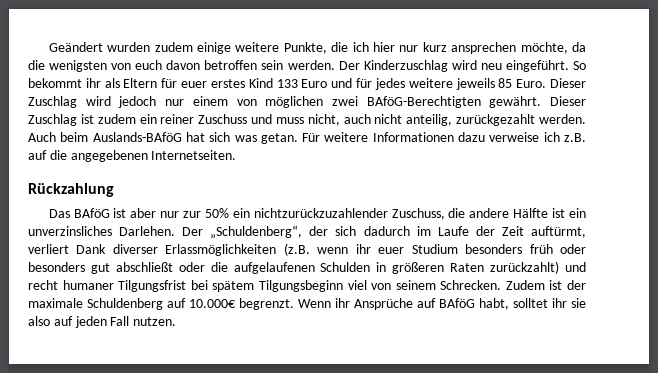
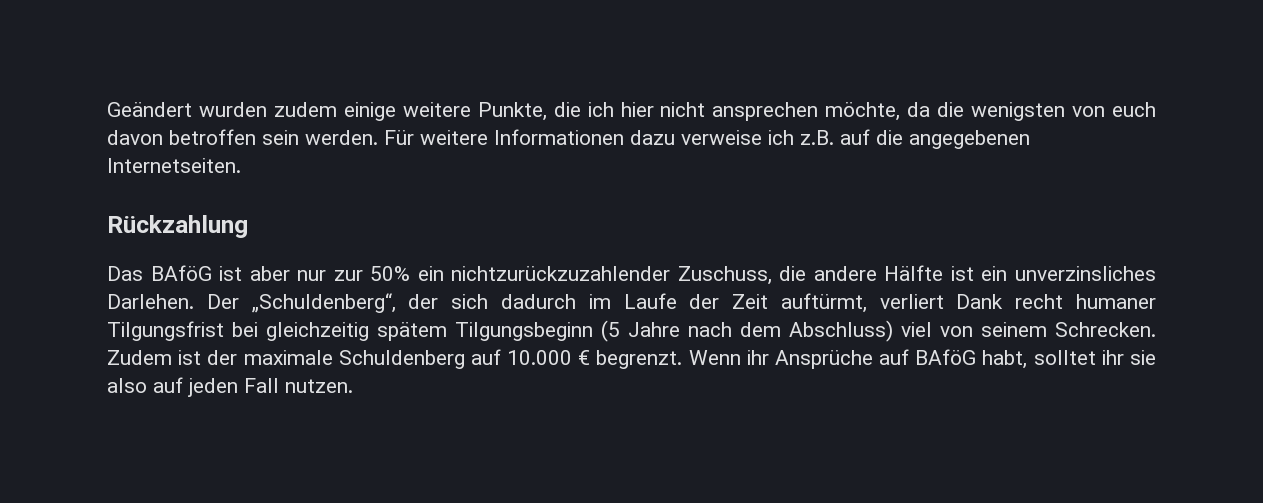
[399,42,447,52] nur kurz -> [660,102,706,117] nicht
[338,60,586,72] [28,78,586,90] [28,96,586,108] [28,114,587,126] [28,132,298,144] Der Kinderzuschlag wird neu eingeführt. So bekommt ihr als Eltern für euer erstes Kind 133 Euro und für jedes weitere jeweils 85 Euro. Dieser Zuschlag wird jedoch nur einem von möglichen zwei BAföG-Berechtigten gewährt. Dieser Zuschlag ist zudem ein reiner Zuschuss und muss nicht, auch nicht anteilig, zurückgezahlt werden. Auch beim Auslands-BAföG hat sich was getan. -> (378, 137) none
[112,243,586,256] [28,261,586,274] diverser Erlassmöglichkeiten (z.B. wenn ihr euer Studium besonders früh oder besonders gut abschließt oder die aufgelaufenen Schulden in größeren Raten zurückzahlt) und -> (1004, 301) none
(208, 285) none -> [266,322,369,341] gleichzeitig
(343, 286) none -> [601,320,893,342] (5 Jahre nach dem Abschluss)
[189,299,235,308] 10.000€ -> [507,350,591,365] 10.000 €

